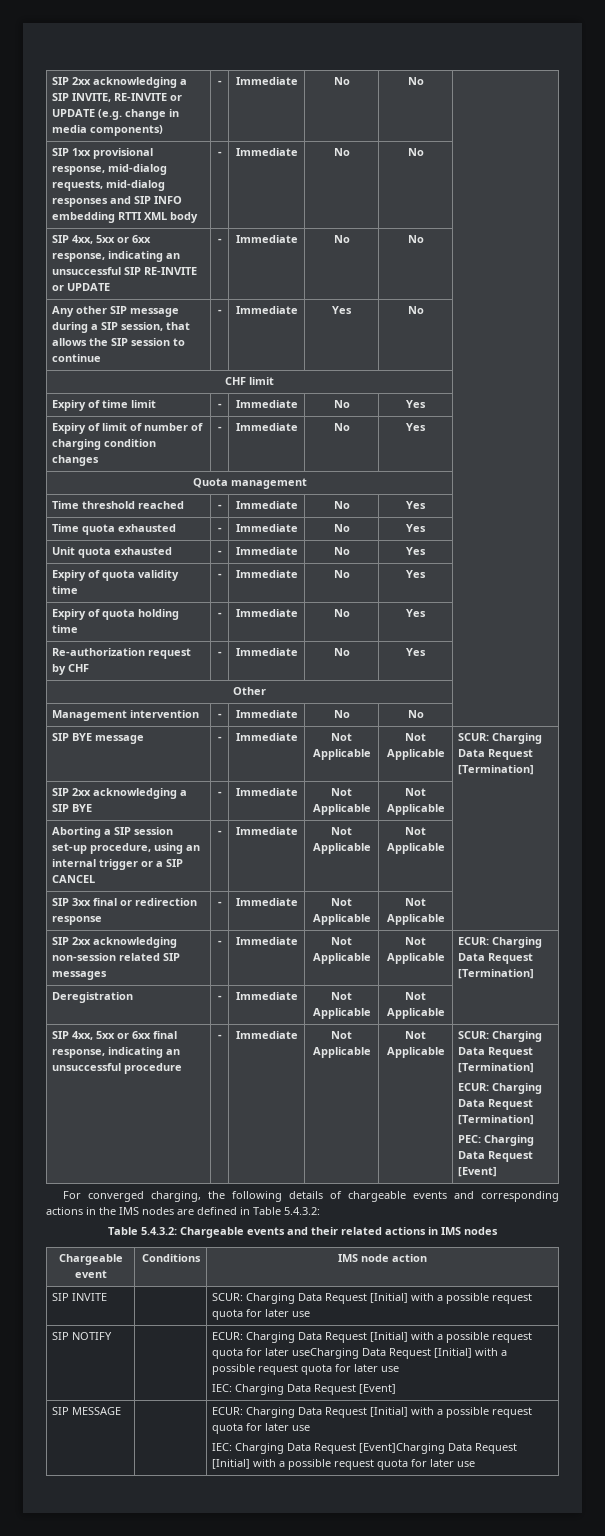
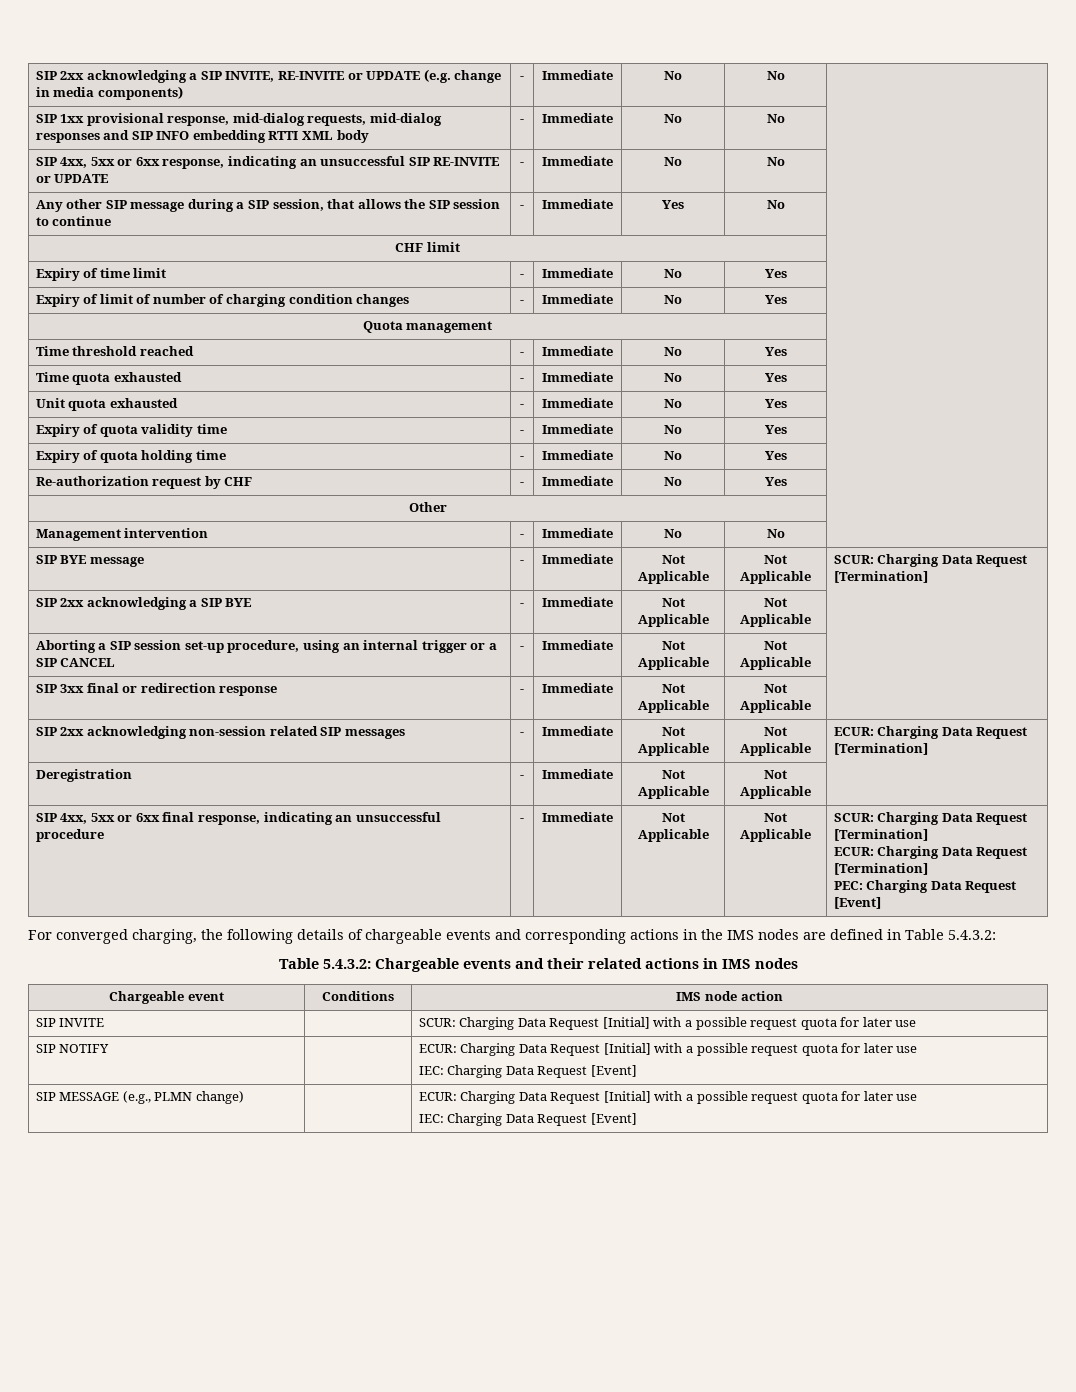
[292,1348,508,1359] [212,1364,379,1375] useCharging Data Request [Initial] with a possible request quota for later -> (893, 1048) none
(122, 1411) none -> [122,1091,244,1104] (e.g., PLMN change)
[359,1443,518,1454] [212,1459,476,1470] [Event]Charging Data Request [Initial] with a possible request quota for later use -> [590,1113,637,1125] [Event]

